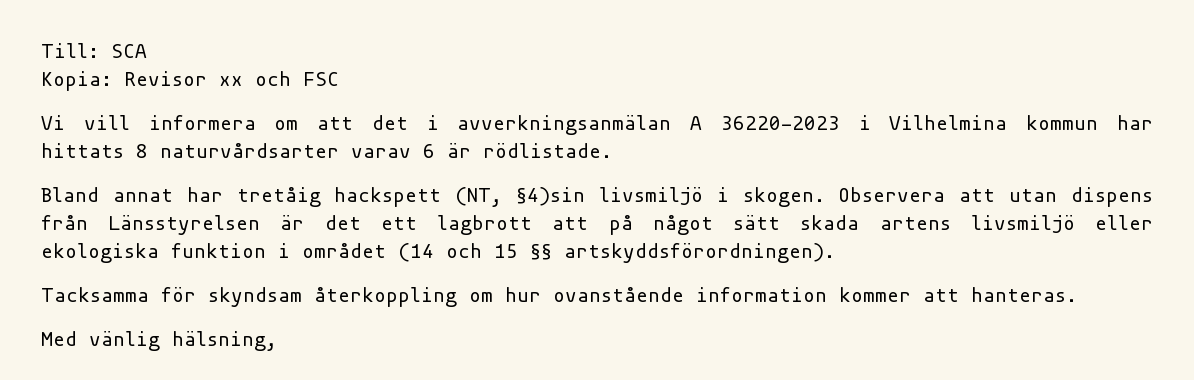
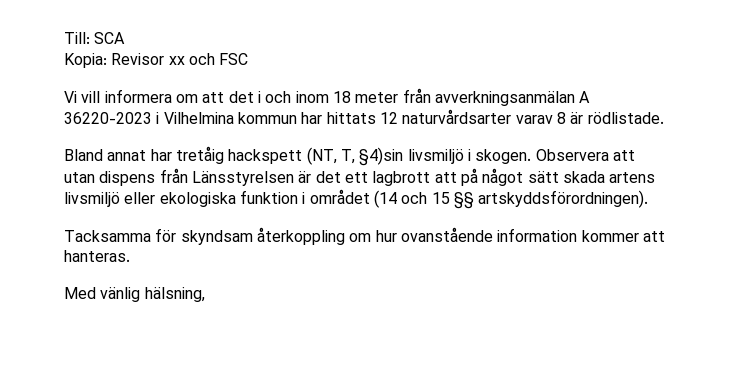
(439, 122) none -> [265,88,431,103] och inom 18 meter från
[136,144,148,158] 8 -> [379,112,398,124] 12
[423,144,435,158] 6 -> [556,112,566,124] 8
(503, 197) none -> [340,149,355,164] T,

